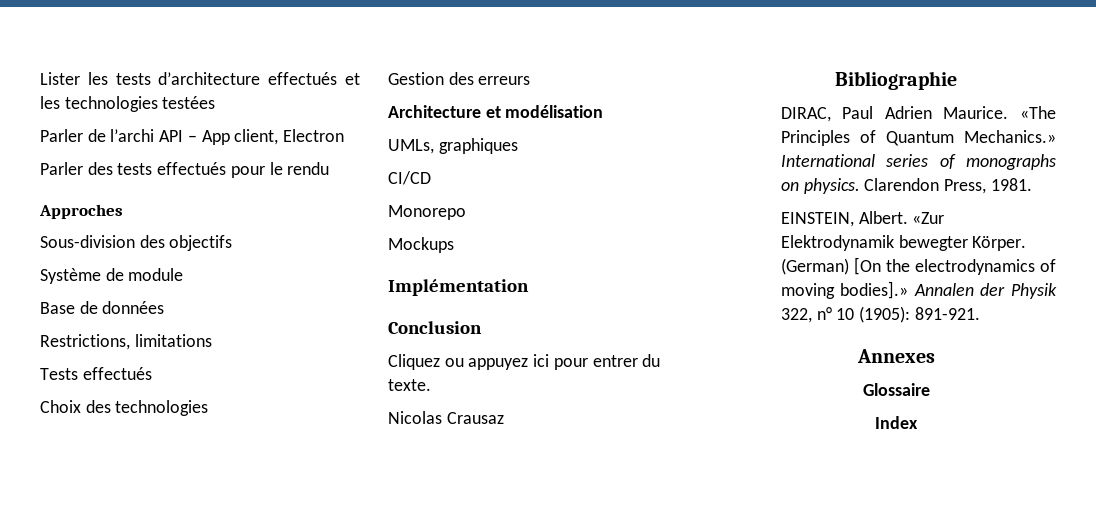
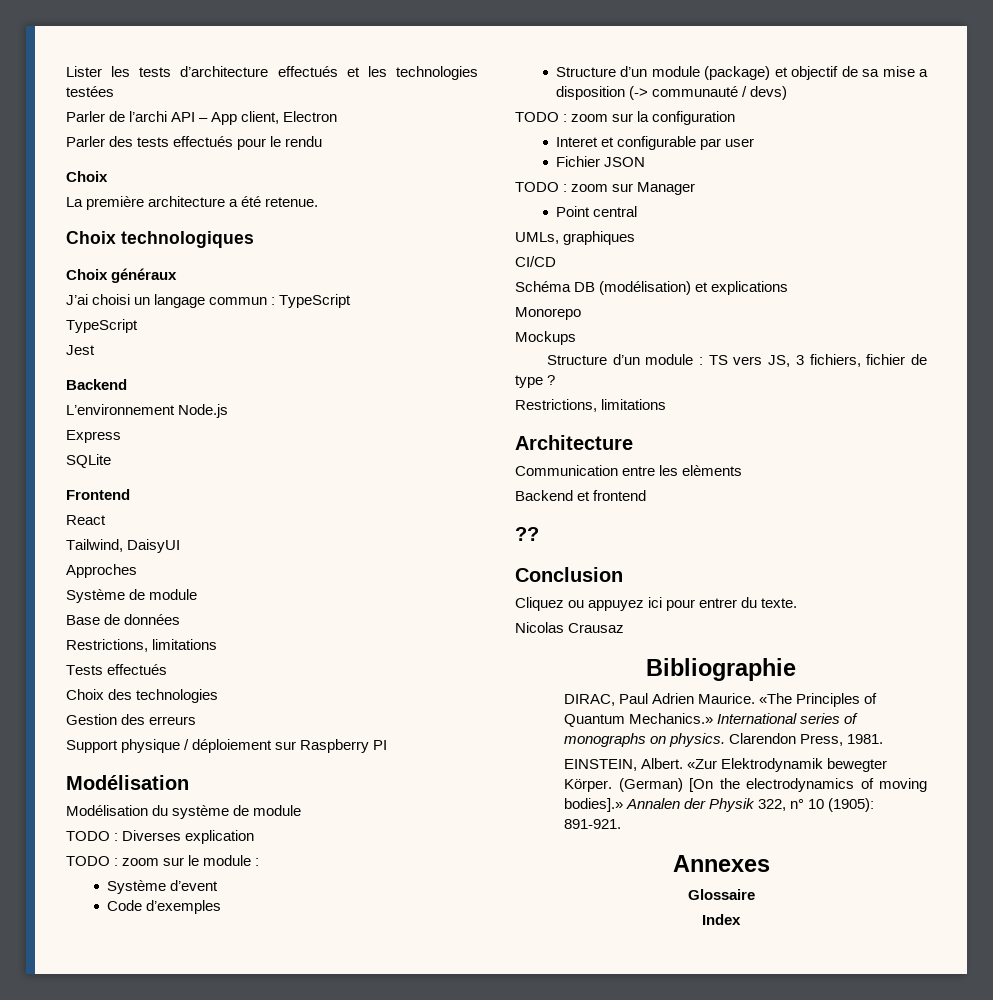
[39,204,123,219] [40,235,233,251] Approches // Sous-division des objectifs -> [66,171,108,182] [66,196,319,210] [66,231,254,248] [66,268,178,283] [66,294,352,308] [66,319,138,333] [66,345,95,355] [66,379,127,390] [66,404,229,418] [66,430,121,443] [66,454,111,468] [66,489,130,500] [66,515,106,525] [66,539,181,553] [66,564,137,578] Choix // La première architecture a été retenue. // Choix technologiques // Choix généraux // J’ai choisi un langage commun : TypeScript // TypeScript // Jest // Backend // L’environnement Node.js // Express // SQLite // Frontend // React // Tailwind, DaisyUI // Approches
[388,105,604,118] [388,138,518,154] [388,171,431,185] [388,205,466,220] [388,237,454,253] [388,279,529,296] Architecture et modélisation // UMLs, graphiques // CI/CD // Monorepo // Mockups // Implémentation -> [66,739,388,753] [66,775,189,790] [66,805,302,819] [66,830,255,844] [66,855,260,866] [107,880,219,894] [107,900,222,914] [556,66,928,80] [556,86,788,100] [515,111,736,125] [556,136,755,150] [556,156,646,167] [515,182,696,195] [556,206,638,217] [515,231,636,245] [515,256,556,267] [515,281,789,295] [515,307,581,320] [515,331,576,345] [546,354,927,367] [515,375,556,388] [515,399,667,412] [515,435,633,450] [515,465,743,476] [515,490,647,501] [515,527,539,541] Support physique / déploiement sur Raspberry PI // Modélisation // Modélisation du système de module // TODO : Diverses explication // TODO : zoom sur le module : // Système d’event // Code d’exemples // Structure d’un module (package) et objectif de sa mise a disposition (-> communauté / devs) // TODO : zoom sur la configuration // Interet et configurable par user // Fichier JSON // TODO : zoom sur Manager // Point central // UMLs, graphiques // CI/CD // Schéma DB (modélisation) et explications // Monorepo // Mockups // Structure d’un module : TS vers JS, 3 fichiers, fichier de type ? // Restrictions, limitations // Architecture // Communication entre les elèments // Backend et frontend // ??

